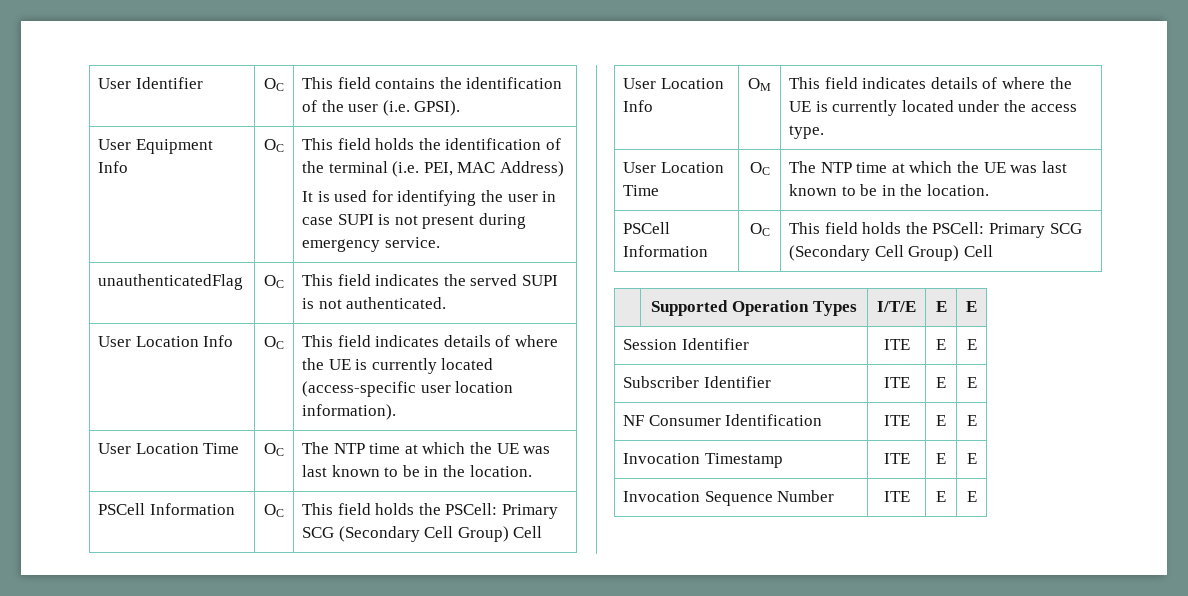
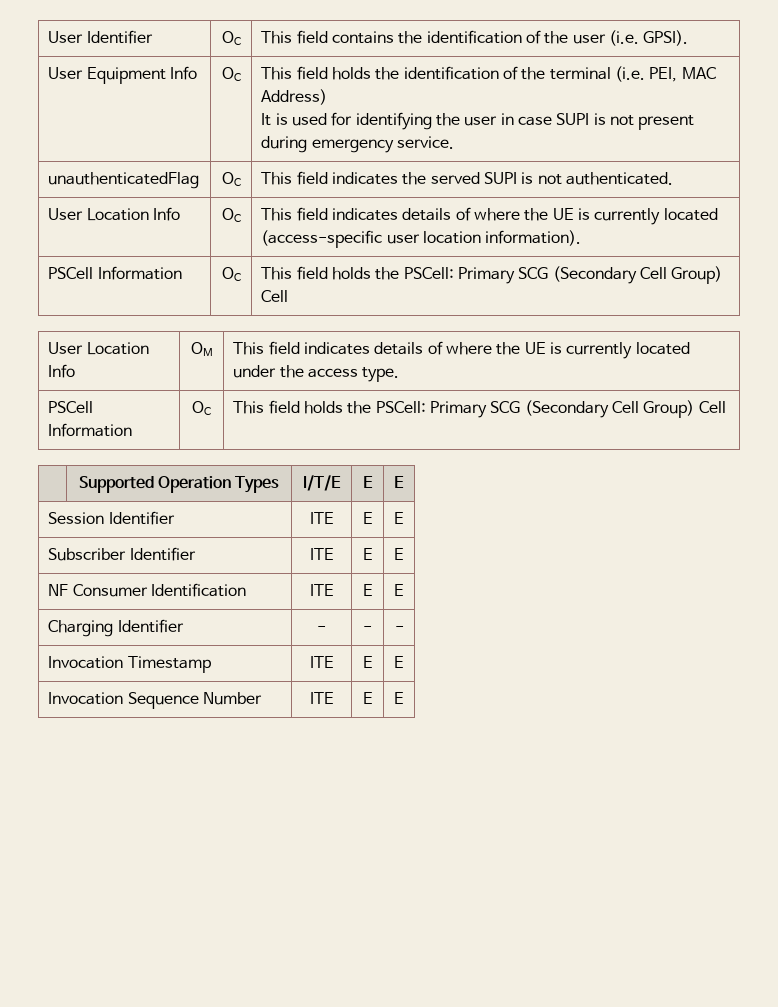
[98,443,240,454] [264,443,284,456] [302,442,551,454] [302,465,532,477] // User Location Time | OC | The NTP time at which the UE was last known to be in the location. -> (582, 238) none
[623,162,724,173] [623,185,660,196] [749,162,770,175] [789,161,1067,173] [789,184,990,196] // User Location Time | OC | The NTP time at which the UE was last known to be in the location. -> (400, 374) none
(977, 420) none -> [48,619,184,637] [317,626,326,632] [363,626,372,632] [394,626,404,632] // Charging Identifier | - | - | -

